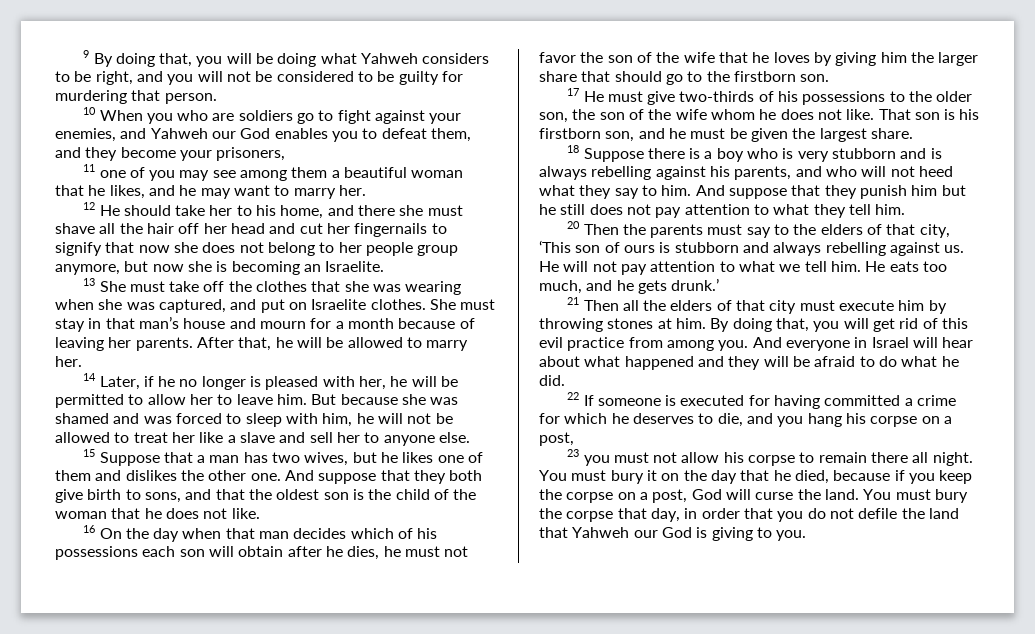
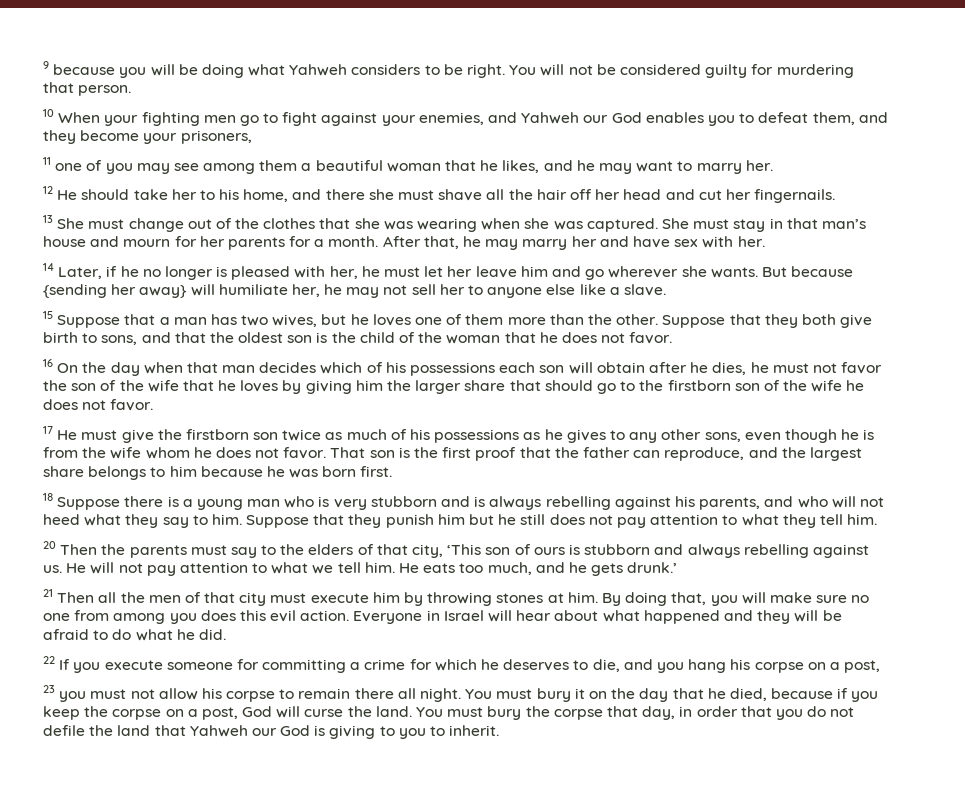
[93,53,193,67] By doing that, -> [53,64,116,75] because
[95,71,194,85] right, and you -> [467,64,537,78] right. You
[357,71,395,82] to be -> (701, 69) none
[146,110,293,124] you who are soldiers -> [104,112,236,126] your fighting men
[354,223,447,237] [55,242,459,256] [55,261,385,275] fingernails to signify that now she does not belong to her people group anymore, but now she is becoming an Israelite. -> [754,189,836,203] fingernails.
[169,281,225,292] take off -> [128,218,232,232] change out of
[158,299,426,313] captured, and put on Israelite clothes. -> [586,218,658,232] captured.
[335,318,475,329] [55,337,469,351] a month because of leaving her parents. After that, he will be allowed to marry -> [199,236,734,250] her parents for a month. After that, he may marry her and have sex with
[411,376,459,387] [55,394,459,408] [55,413,453,427] [55,432,470,446] will be permitted to allow her to leave him. But because she was shamed and was forced to sleep with him, he will not be allowed to treat her like a slave and sell her to anyone else. -> [384,266,854,280] [43,284,666,298] must let her leave him and go wherever she wants. But because {sending her away} will humiliate her, he may not sell her to anyone else like a slave.
[402,452,434,463] likes -> [372,314,411,326] loves
[95,470,377,484] and dislikes the other one. And suppose -> [507,314,726,328] more than the other. Suppose
[231,508,260,519] like. -> [629,332,673,344] favor.
[800,74,830,82] [567,88,973,105] [539,109,644,123] son. // 17 He must give two-thirds of his possessions to the older son, the son of -> [734,380,865,392] [43,399,154,411] [43,426,875,443] [43,447,78,458] son of the wife he does not favor. // 17 He must give the firstborn son twice as much of his possessions as he gives to any other sons, even though he is from
[846,109,875,120] like. -> [283,447,327,459] favor.
[959,109,980,120] [539,128,913,142] his firstborn son, and he must be given the largest share. -> [414,447,862,461] [43,466,393,480] the first proof that the father can reproduce, and the largest share belongs to him because he was born first.
[716,148,744,162] boy -> [196,499,281,510] young man
[695,185,787,199] And suppose -> [246,515,310,528] Suppose
[670,300,713,311] elders -> [148,595,181,603] men
[872,318,968,332] [539,337,850,351] get rid of this evil practice from among you. And everyone -> [769,592,870,603] [43,610,423,624] make sure no one from among you does this evil action. Everyone
[597,395,901,409] someone is executed for having committed -> [73,659,347,673] you execute someone for committing
[776,530,807,541] you. -> [398,725,500,739] you to inherit.

